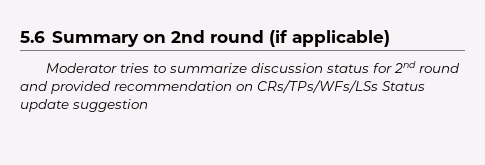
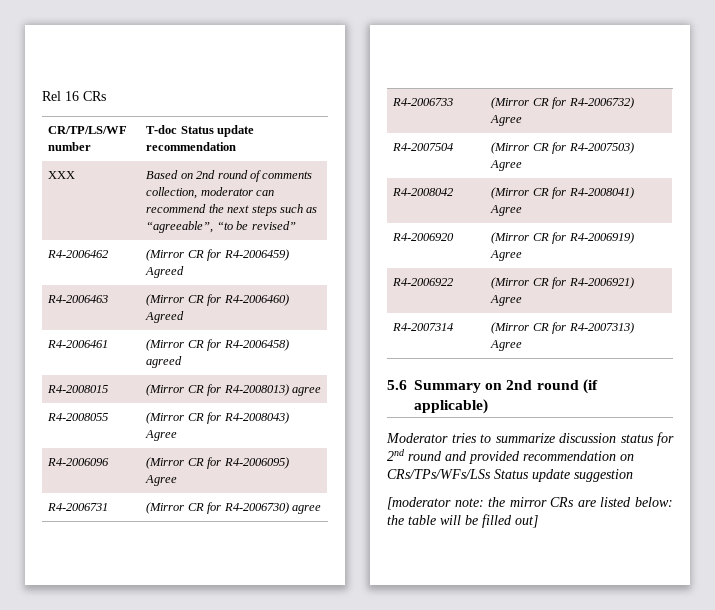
(20, 37) none -> [42,91,106,101] [48,126,128,134] [48,142,92,151] [146,125,255,137] [146,142,237,151] [48,171,76,179] [146,170,313,182] [146,187,275,199] [146,204,318,216] [146,221,296,233] [47,250,109,258] [146,249,289,261] [145,266,185,278] [47,295,109,303] [146,294,289,306] [145,311,185,323] [47,340,109,348] [146,339,289,351] [146,356,183,368] [47,385,109,393] [146,384,321,396] [47,413,109,421] [146,412,289,424] [145,430,178,441] [47,458,110,466] [146,457,289,469] [145,475,178,486] [47,503,109,511] [146,502,321,514] [392,98,454,106] [491,97,634,109] [490,115,523,126] [392,143,454,151] [491,142,634,154] [490,160,523,171] [392,188,454,196] [491,187,634,199] [490,205,523,216] [392,233,455,241] [491,232,634,244] [490,250,523,261] [392,278,454,286] [491,277,634,289] [490,295,523,306] [392,323,454,331] [491,322,634,334] [490,340,523,351] Rel 16 CRs // CR/TP/LS/WF number | T-doc Status update recommendation // XXX | Based on 2nd round of comments collection, moderator can recommend the next steps such as “agreeable”, “to be revised” // R4-2006462 | (Mirror CR for R4-2006459) Agreed // R4-2006463 | (Mirror CR for R4-2006460) Agreed // R4-2006461 | (Mirror CR for R4-2006458) agreed // R4-2008015 | (Mirror CR for R4-2008013) agree // R4-2008055 | (Mirror CR for R4-2008043) Agree // R4-2006096 | (Mirror CR for R4-2006095) Agree // R4-2006731 | (Mirror CR for R4-2006730) agree // R4-2006733 | (Mirror CR for R4-2006732) Agree // R4-2007504 | (Mirror CR for R4-2007503) Agree // R4-2008042 | (Mirror CR for R4-2008041) Agree // R4-2006920 | (Mirror CR for R4-2006919) Agree // R4-2006922 | (Mirror CR for R4-2006921) Agree // R4-2007314 | (Mirror CR for R4-2007313) Agree //
(148, 105) none -> [387,497,673,510] [387,514,538,528] // [moderator note: the mirror CRs are listed below: the table will be filled out]

